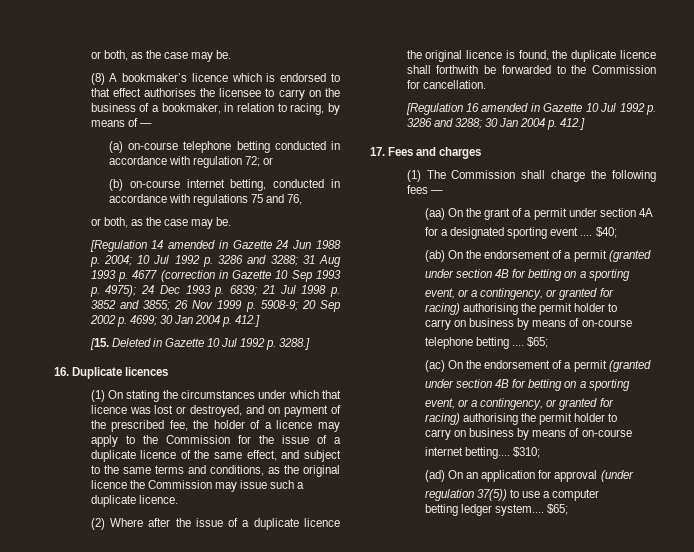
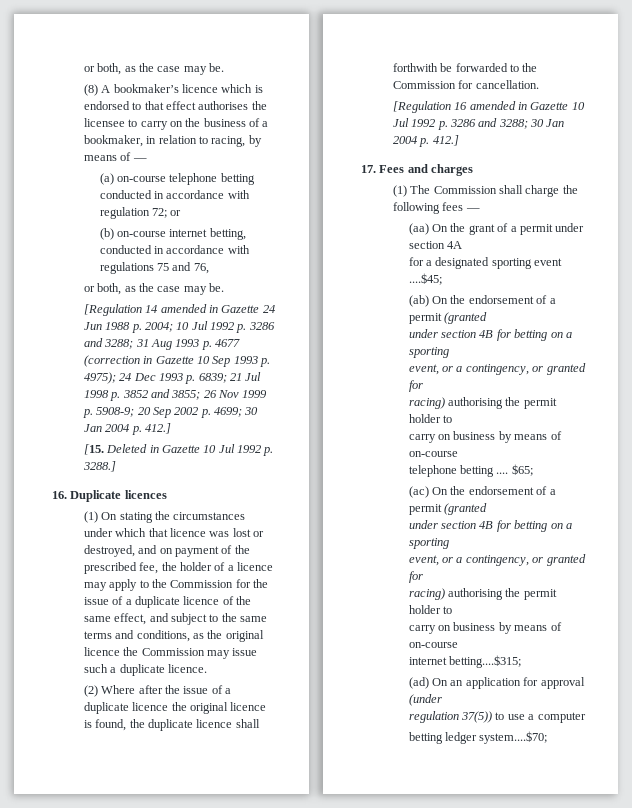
[580,227,617,238] .... $40; -> [408,273,442,285] ....$45;
[465,447,541,459] betting.... $310; -> [449,655,522,668] betting....$315;
[495,504,569,516] system.... $65; -> [479,731,548,744] system....$70;

